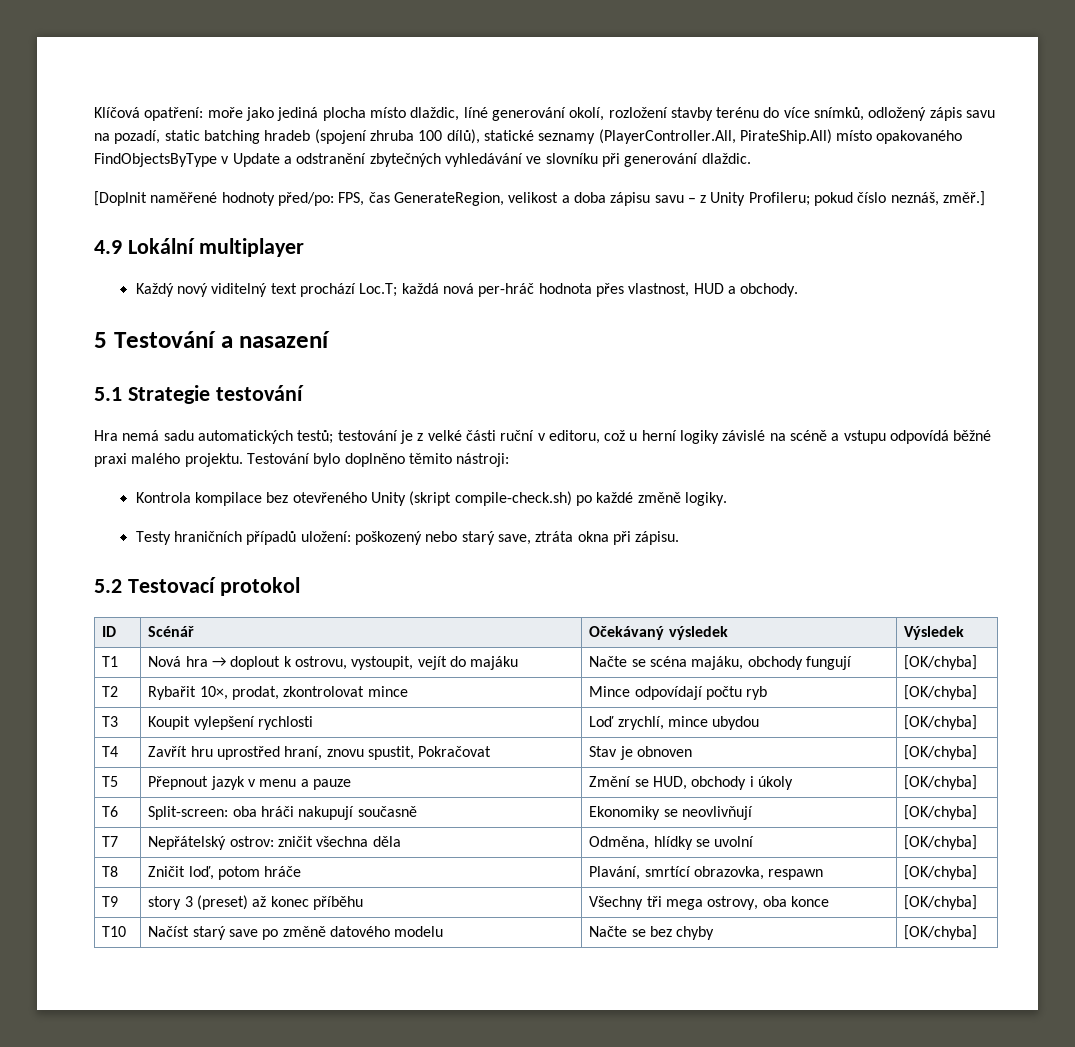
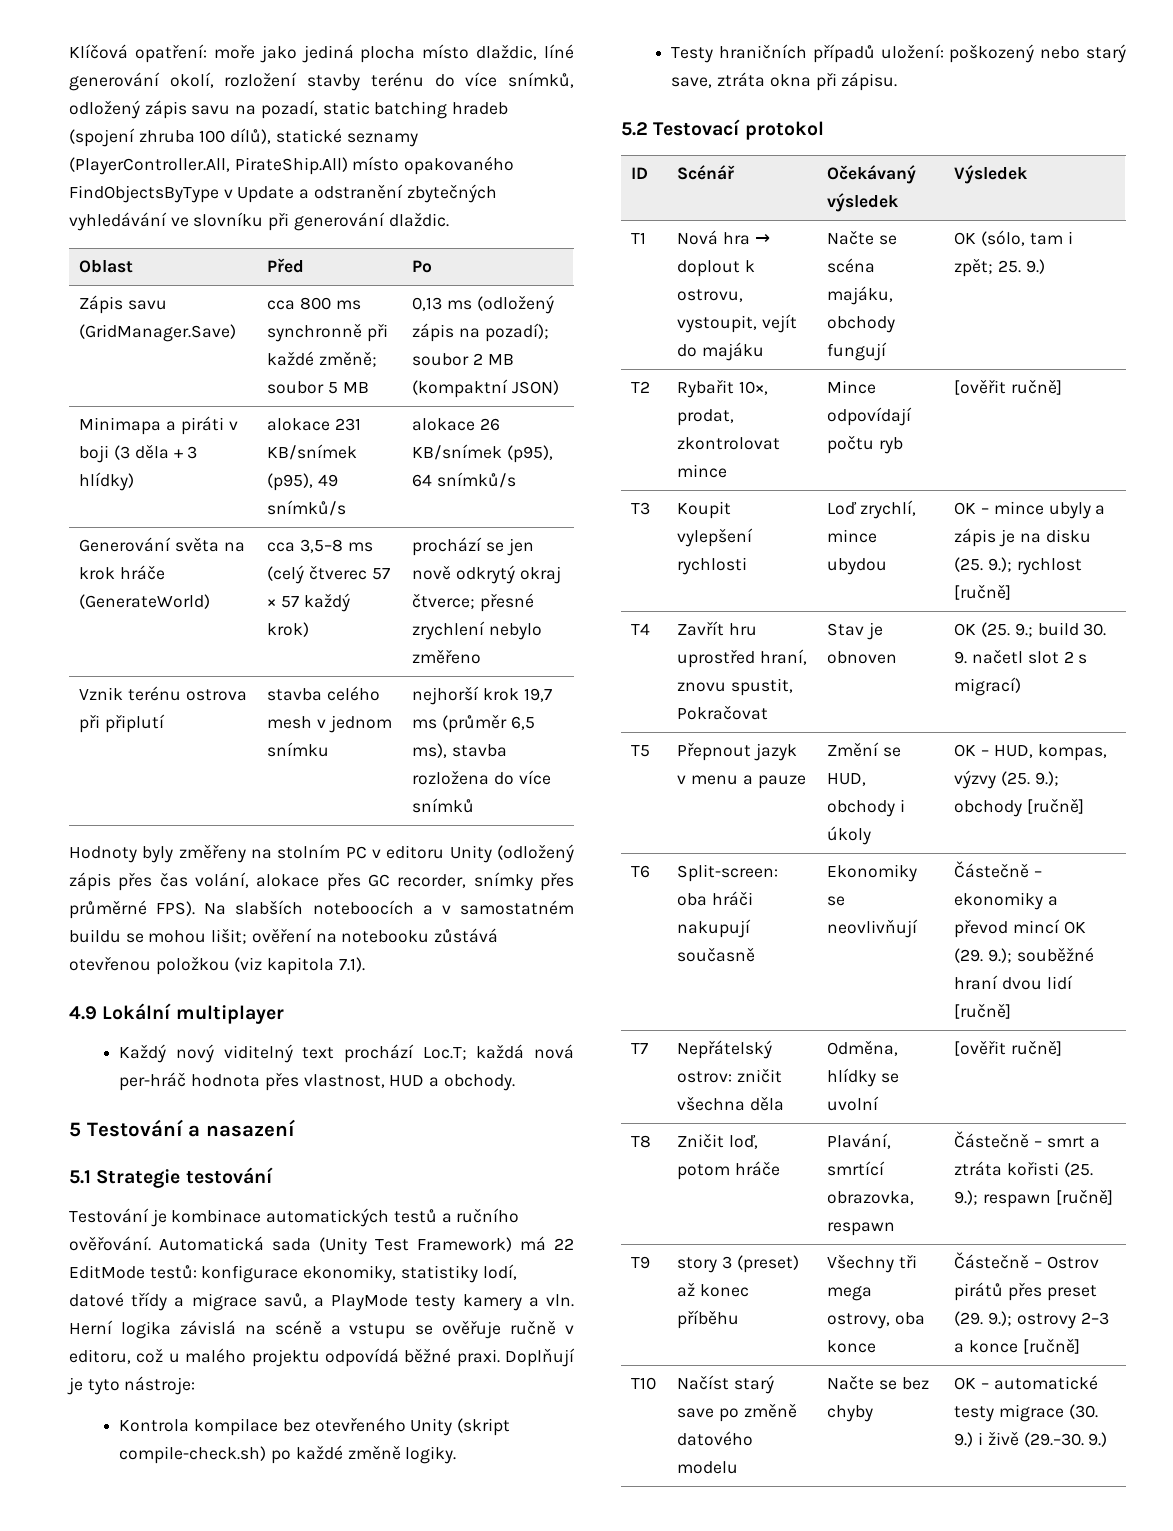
[94,191,986,206] // [Doplnit naměřené hodnoty před/po: FPS, čas GenerateRegion, velikost a doba zápisu savu – z Unity Profileru; pokud číslo neznáš, změř.] -> [79,260,134,273] [267,258,305,273] [412,260,433,273] [79,295,168,314] [79,324,237,342] [267,297,361,310] [267,323,389,342] [267,351,378,367] [267,381,369,394] [412,295,554,314] [412,323,549,342] [412,353,514,366] [412,379,560,398] [79,416,238,435] [79,444,198,463] [79,472,135,491] [267,418,362,431] [267,444,358,460] [267,473,339,491] [267,500,347,516] [412,418,501,431] [412,444,554,463] [412,472,517,488] [79,537,245,552] [79,565,166,580] [79,594,211,609] [267,539,373,553] [267,565,390,584] [267,593,350,612] [267,622,310,637] [412,537,534,556] [412,565,561,584] [412,593,535,612] [412,621,543,640] [412,649,482,664] [79,686,247,701] [79,714,166,733] [267,686,381,701] [267,715,392,733] [267,742,330,757] [412,686,552,705] [412,714,535,733] [412,743,508,758] [412,770,551,785] [412,798,475,813] [69,844,574,863] [69,872,574,891] [69,900,574,919] [69,928,499,944] [69,956,365,975] // Oblast | Před | Po // Zápis savu (GridManager.Save) | cca 800 ms synchronně při každé změně; soubor 5 MB | 0,13 ms (odložený zápis na pozadí); soubor 2 MB (kompaktní JSON) // Minimapa a piráti v boji (3 děla + 3 hlídky) | alokace 231 KB/snímek (p95), 49 snímků/s | alokace 26 KB/snímek (p95), 64 snímků/s // Generování světa na krok hráče (GenerateWorld) | cca 3,5–8 ms (celý čtverec 57 × 57 každý krok) | prochází se jen nově odkrytý okraj čtverce; přesné zrychlení nebylo změřeno // Vznik terénu ostrova při připlutí | stavba celého mesh v jednom snímku | nejhorší krok 19,7 ms (průměr 6,5 ms), stavba rozložena do více snímků // Hodnoty byly změřeny na stolním PC v editoru Unity (odložený zápis přes čas volání, alokace přes GC recorder, snímky přes průměrné FPS). Na slabších noteboocích a v samostatném buildu se mohou lišit; ověření na notebooku zůstává otevřenou položkou (viz kapitola 7.1).
[94,430,992,444] [94,453,510,467] Hra nemá sadu automatických testů; testování je z velké části ruční v editoru, což u herní logiky závislé na scéně a vstupu odpovídá běžné praxi malého projektu. Testování bylo doplněno těmito nástroji: -> [69,1208,520,1227] [69,1236,574,1255] [69,1264,517,1283] [69,1292,574,1311] [69,1320,574,1339] [69,1348,575,1367] [67,1376,196,1395] Testování je kombinace automatických testů a ručního ověřování. Automatická sada (Unity Test Framework) má 22 EditMode testů: konfigurace ekonomiky, statistiky lodí, datové třídy a migrace savů, a PlayMode testy kamery a vln. Herní logika závislá na scéně a vstupu se ověřuje ručně v editoru, což u malého projektu odpovídá běžné praxi. Doplňují je tyto nástroje:
[904,655,978,670] [OK/chyba] -> [954,230,1073,246] [954,258,1045,277] OK (sólo, tam i zpět; 25. 9.)
[904,685,978,700] [OK/chyba] -> [954,379,1063,395] [ověřit ručně]
[904,715,978,730] [OK/chyba] -> [954,501,1106,519] [954,528,1091,547] [954,557,1082,575] [954,584,1012,600] OK – mince ubyly a zápis je na disku (25. 9.); rychlost [ručně]
[904,745,978,760] [OK/chyba] -> [954,622,1107,637] [954,649,1088,664] [954,677,1022,696] OK (25. 9.; build 30. 9. načetl slot 2 s migrací)
[904,775,978,790] [OK/chyba] -> [954,744,1107,761] [954,770,1059,789] [954,798,1085,817] OK – HUD, kompas, výzvy (25. 9.); obchody [ručně]
[904,805,978,820] [OK/chyba] -> [954,861,1043,878] [954,892,1059,910] [954,919,1086,938] [954,947,1094,963] [954,975,1073,990] [954,1003,1012,1019] Částečně – ekonomiky a převod mincí OK (29. 9.); souběžné hraní dvou lidí [ručně]
[904,835,978,850] [OK/chyba] -> [954,1040,1063,1056] [ověřit ručně]
[904,865,978,880] [OK/chyba] -> [954,1131,1100,1148] [954,1161,1093,1177] [954,1189,1113,1208] Částečně – smrt a ztráta kořisti (25. 9.); respawn [ručně]
[904,895,978,910] [OK/chyba] -> [954,1252,1099,1269] [954,1282,1097,1301] [954,1311,1109,1329] [954,1338,1080,1354] Částečně – Ostrov pirátů přes preset (29. 9.); ostrovy 2–3 a konce [ručně]
[904,925,978,940] [OK/chyba] -> [954,1375,1098,1390] [954,1404,1098,1422] [954,1431,1108,1447] OK – automatické testy migrace (30. 9.) i živě (29.–30. 9.)

